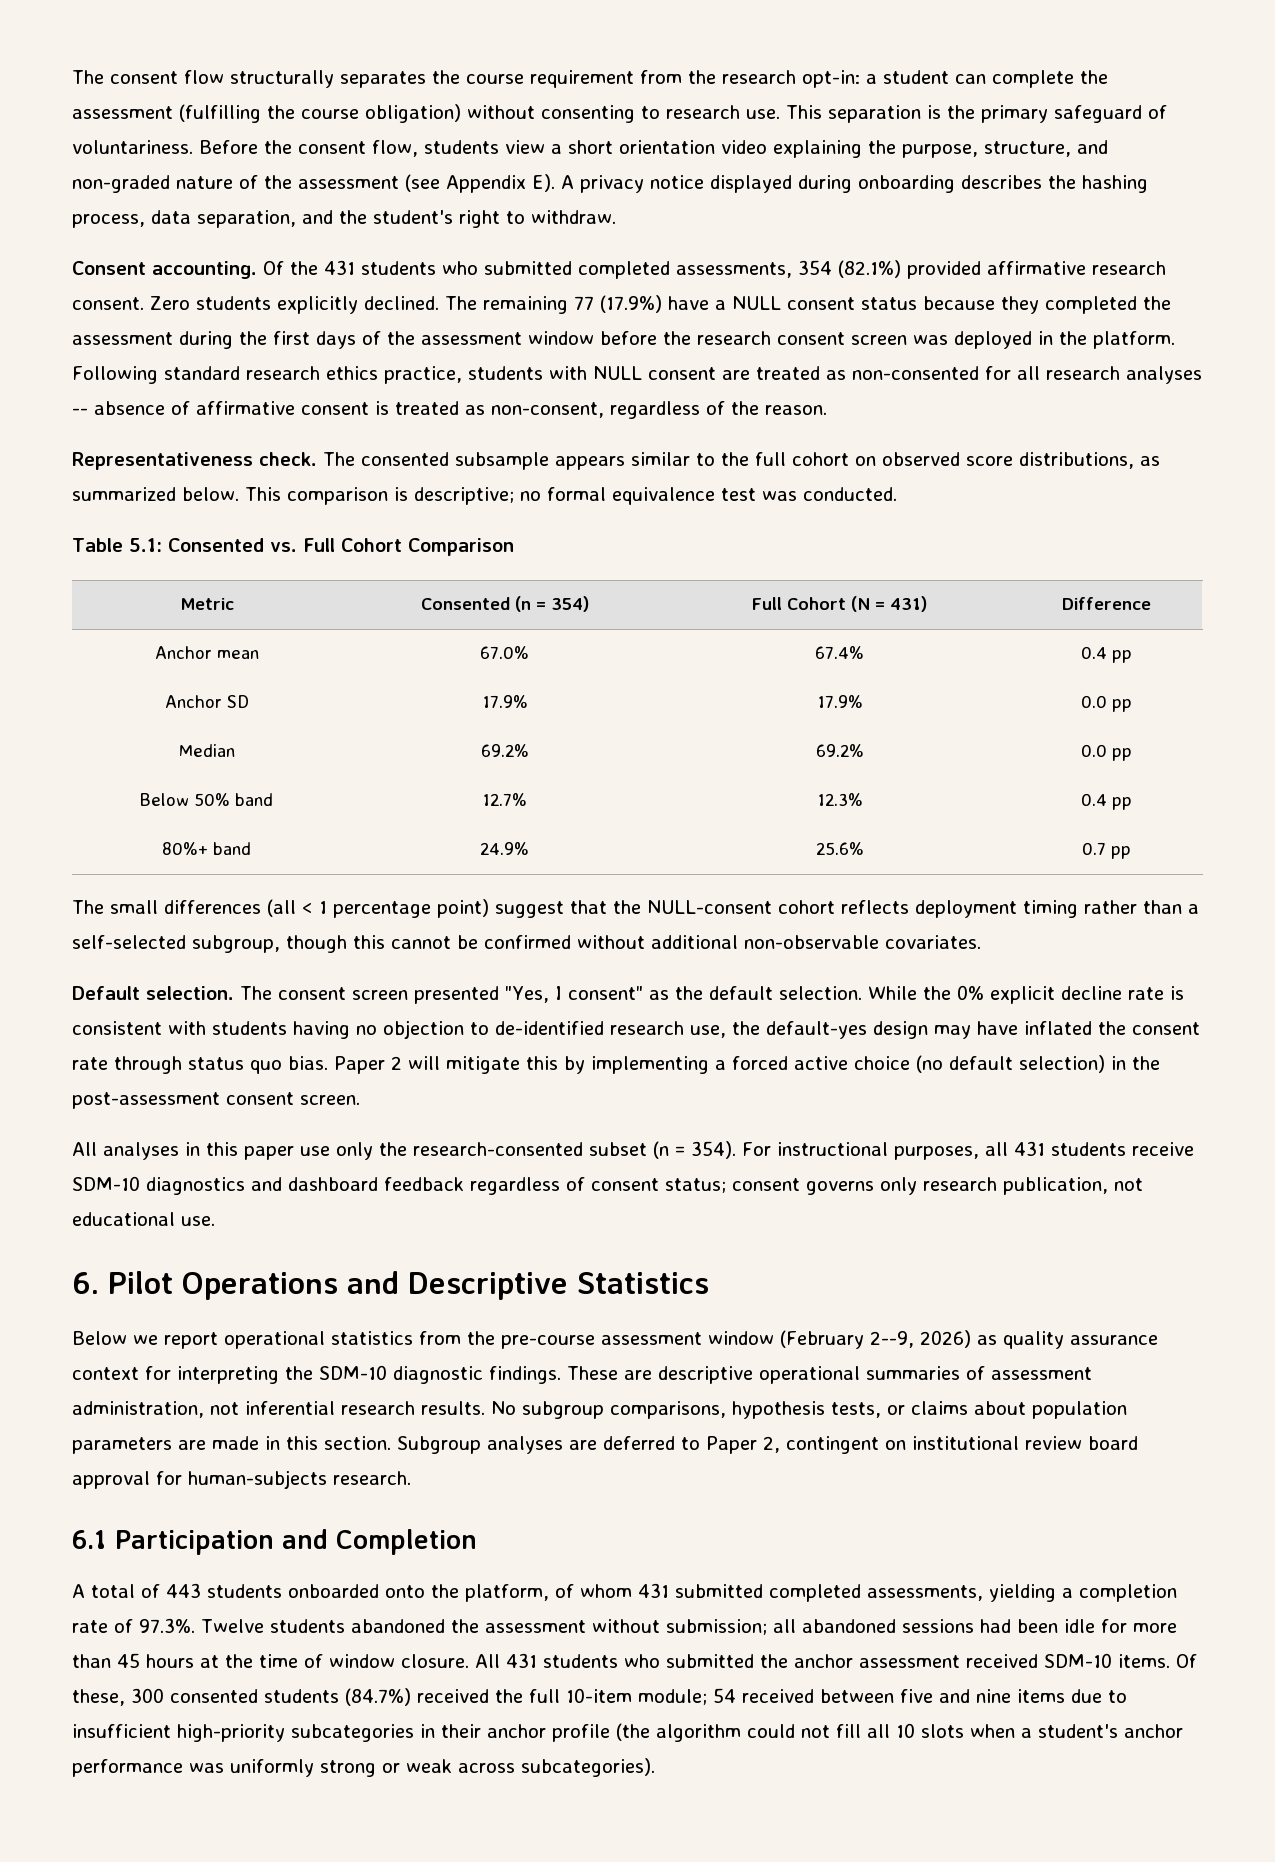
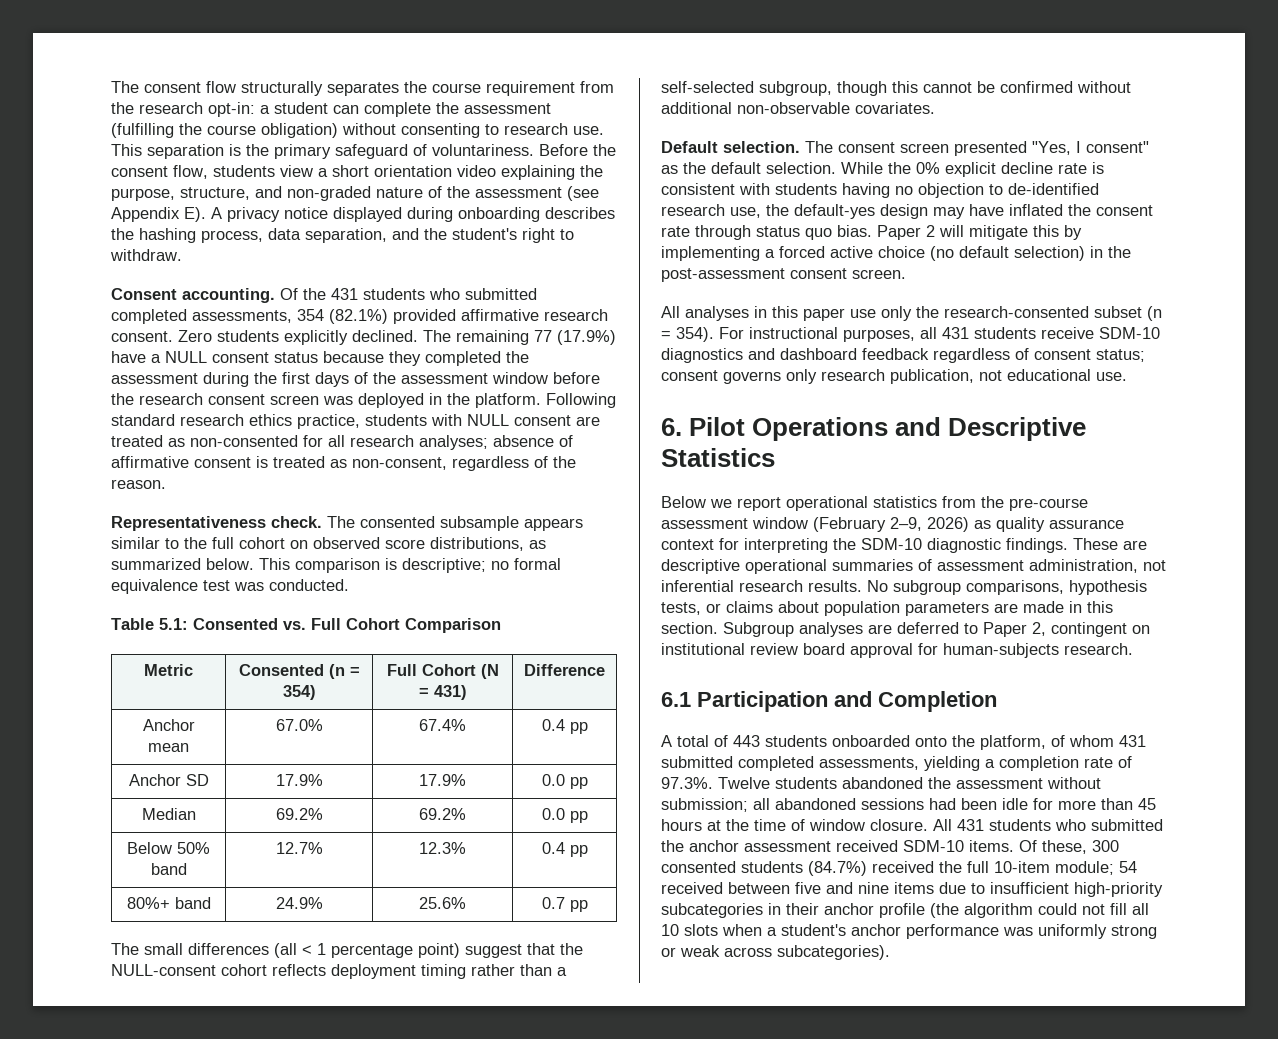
[1126,366,1202,384] [72,408,88,415] analyses -- -> [419,435,488,450] analyses;
[870,1331,914,1348] 2--9, -> [890,517,922,531] 2–9,

